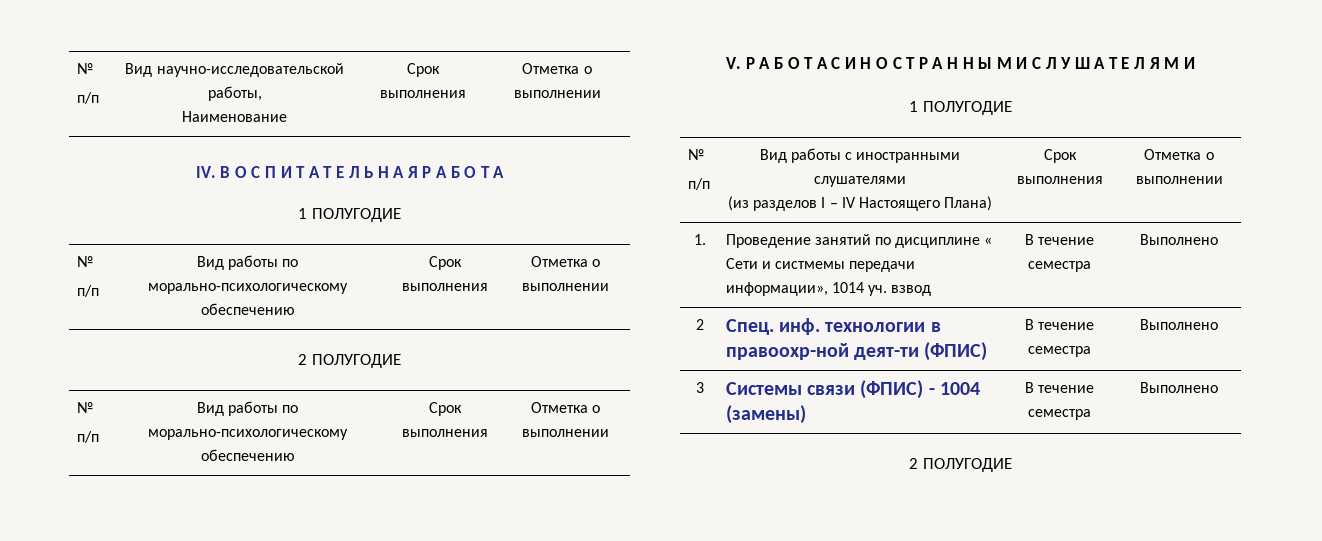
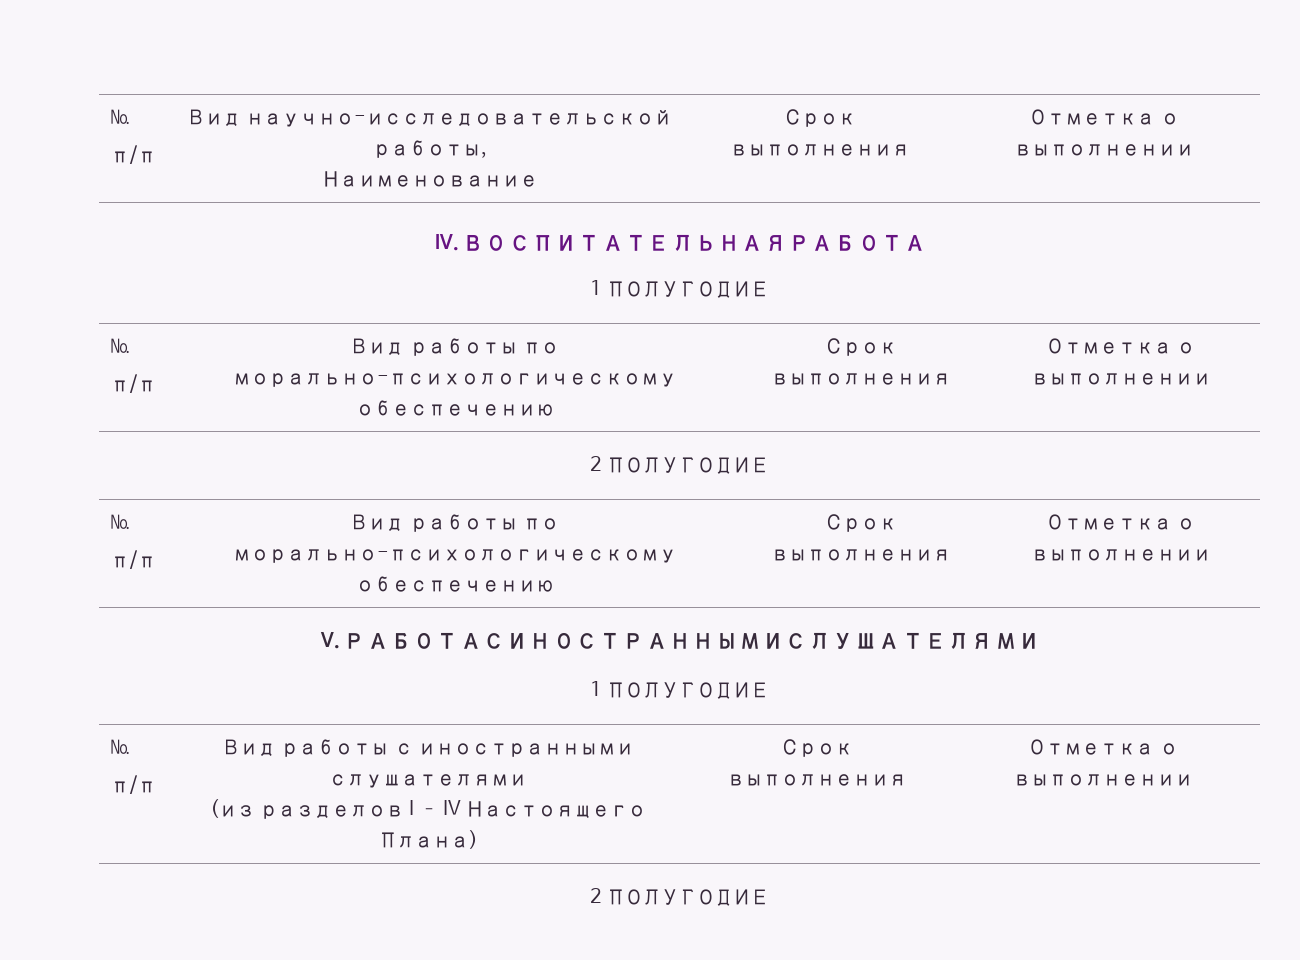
[693,234,706,245] [725,234,993,248] [725,258,916,272] [725,282,932,296] [1024,234,1095,245] [1028,261,1091,272] [1140,234,1218,245] [695,319,704,330] [725,318,941,335] [725,342,988,361] [1024,319,1095,330] [1028,346,1091,357] [1140,319,1218,330] [695,382,704,393] [725,380,980,399] [725,405,806,424] [1024,382,1095,393] [1028,409,1091,420] [1140,382,1218,393] // 1. | Проведение занятий по дисциплине « Сети и систмемы передачи информации», 1014 уч. взвод | В течение семестра | Выполнено // 2 | Спец. инф. технологии в правоохр-ной деят-ти (ФПИС) | В течение семестра | Выполнено // 3 | Системы связи (ФПИС) - 1004 (замены) | В течение семестра | Выполнено -> (1193, 780) none

